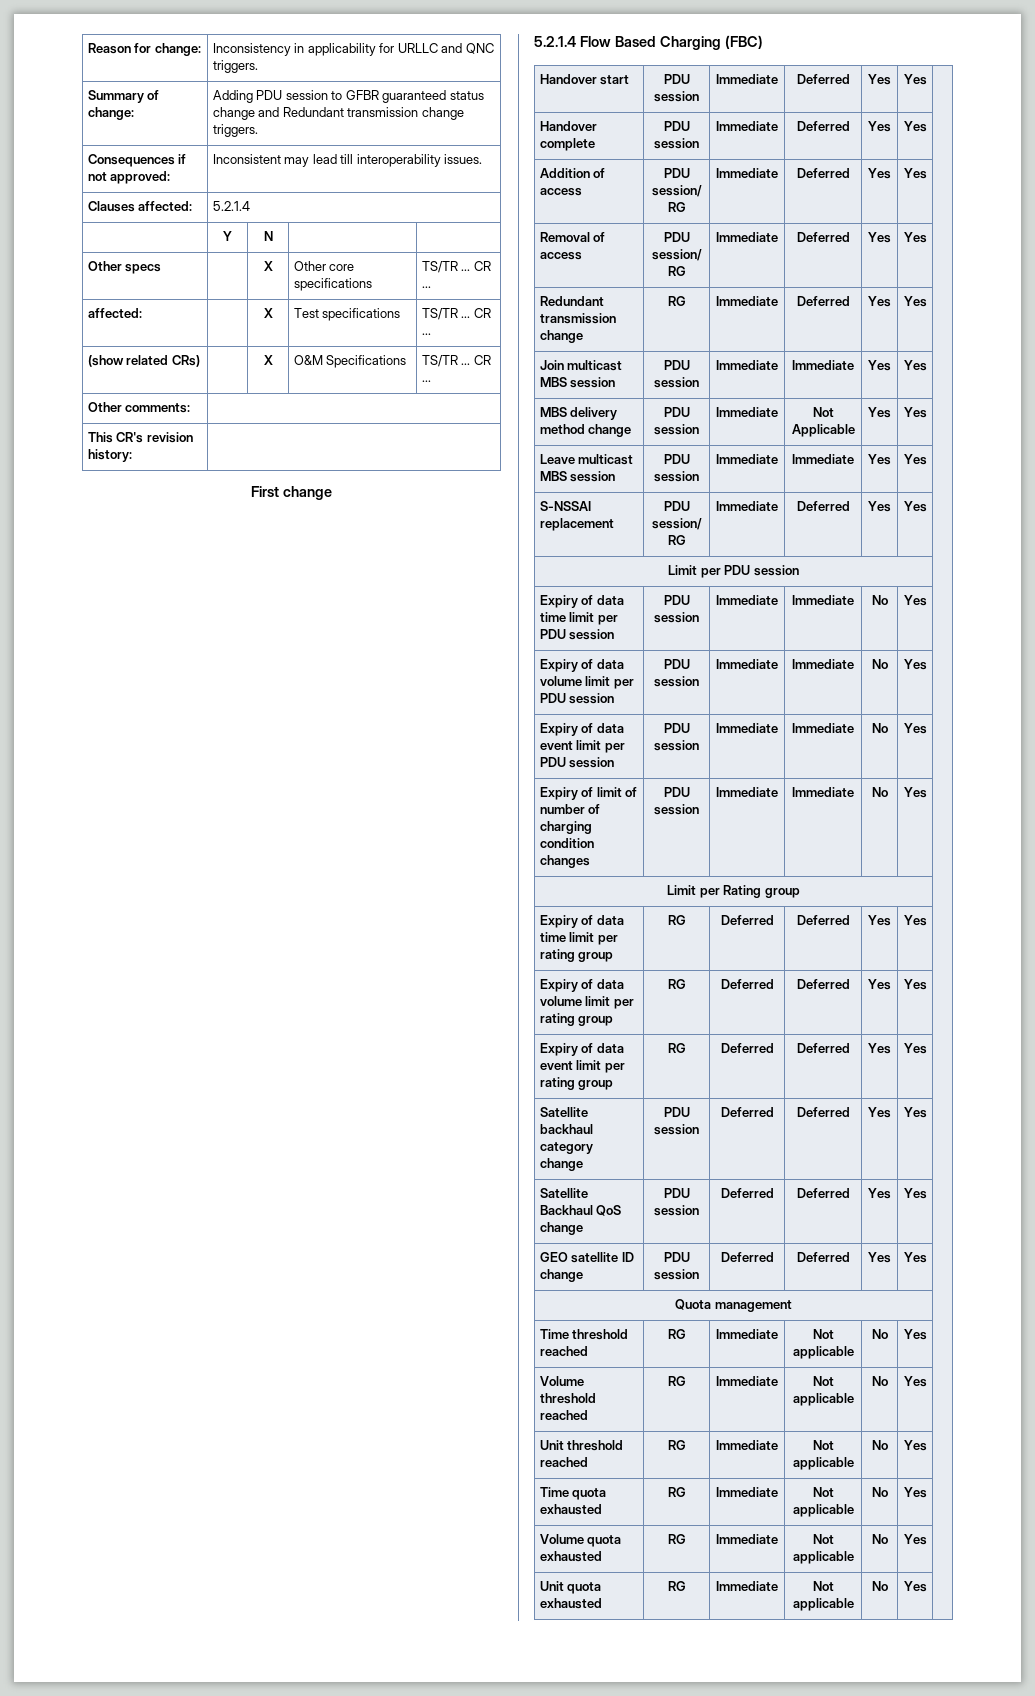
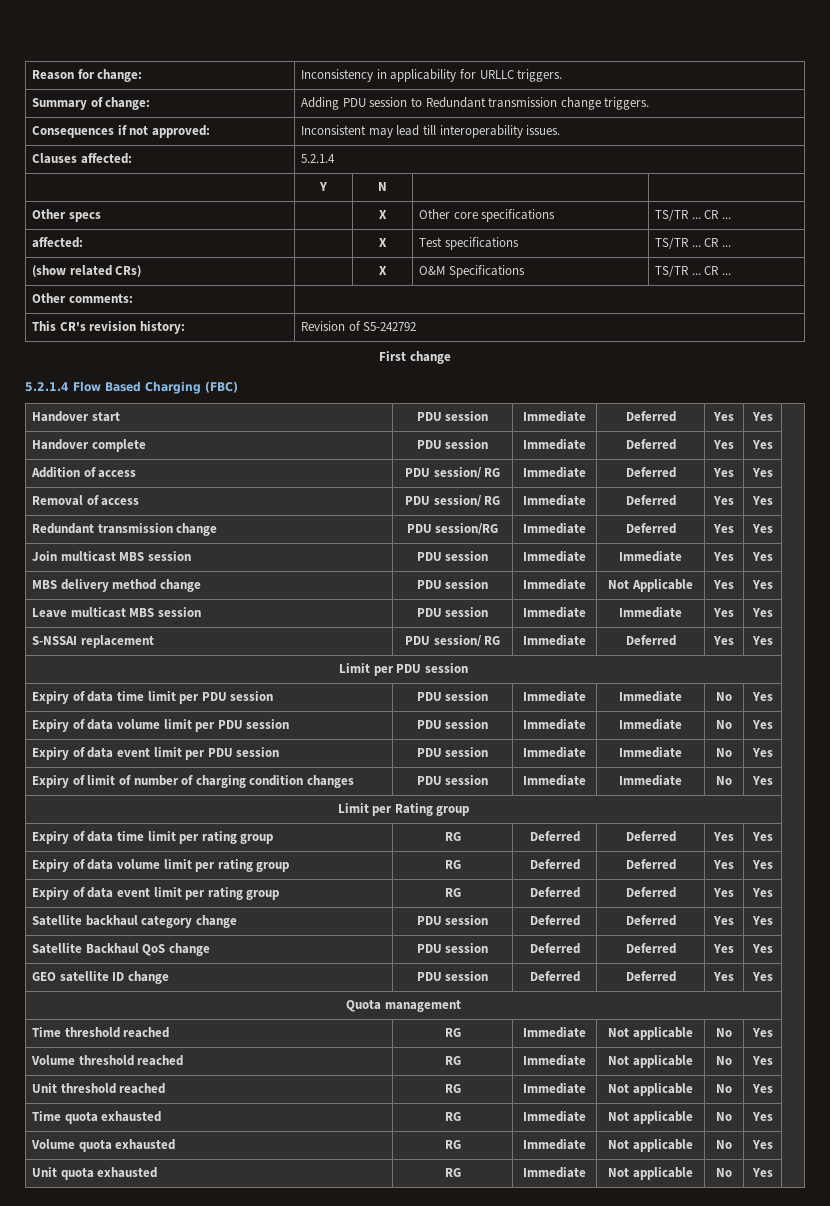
[441,43,494,54] and QNC -> (514, 74) none
[345,90,484,103] [212,107,280,120] GFBR guaranteed status change and -> (422, 102) none
(132, 455) none -> [301,321,417,331] Revision of S5-242792
[667,296,686,306] RG -> [406,523,499,535] PDU session/RG

